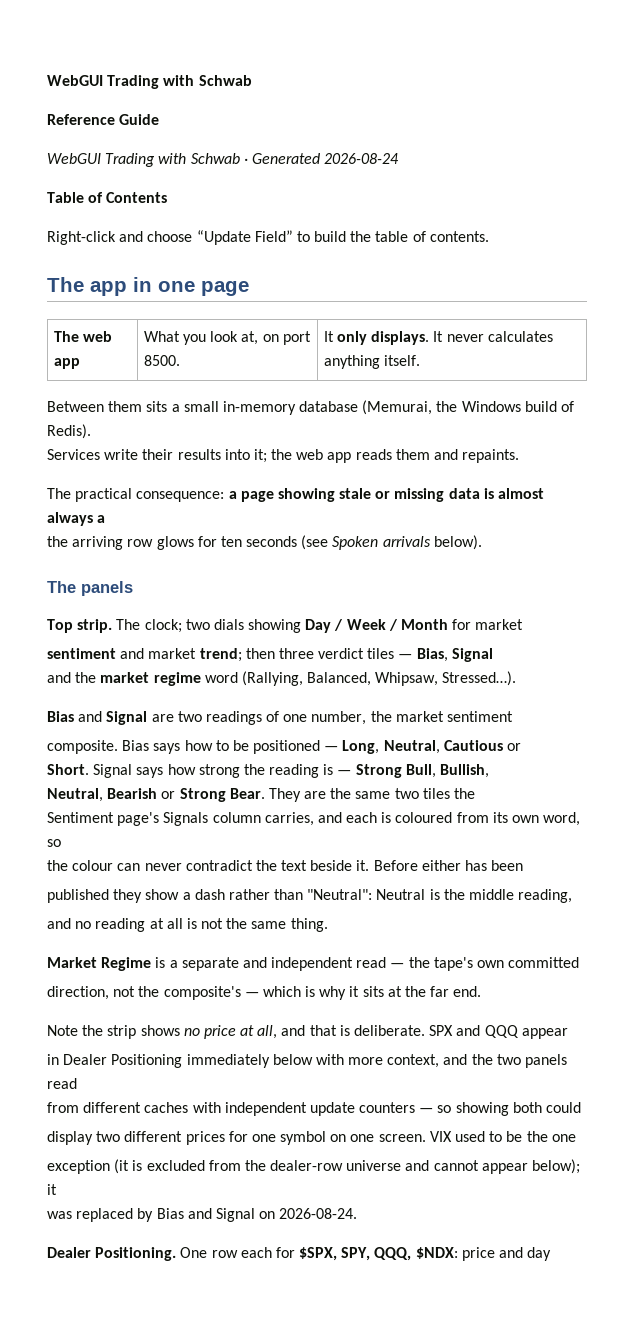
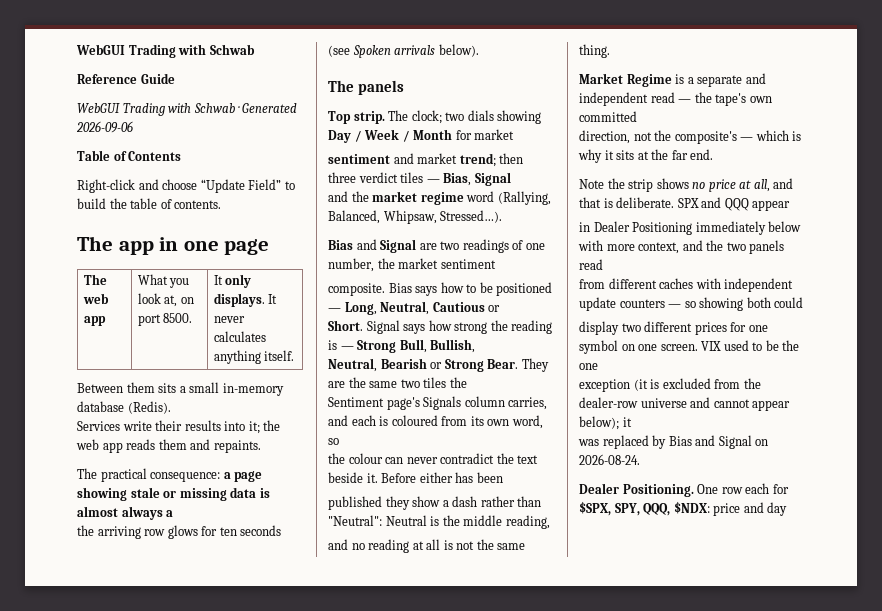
[324,153,400,164] 2026-08-24 -> [76,121,133,133] 2026-09-06
[362,400,575,415] [47,424,91,439] (Memurai, the Windows build of Redis). -> [127,401,171,414] (Redis).

